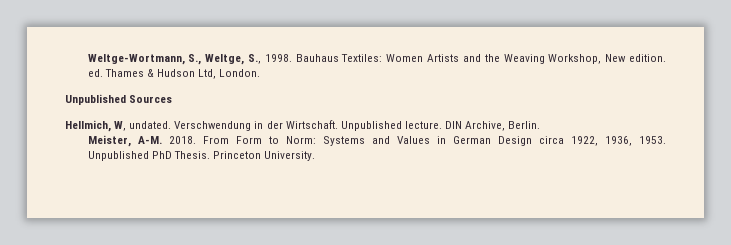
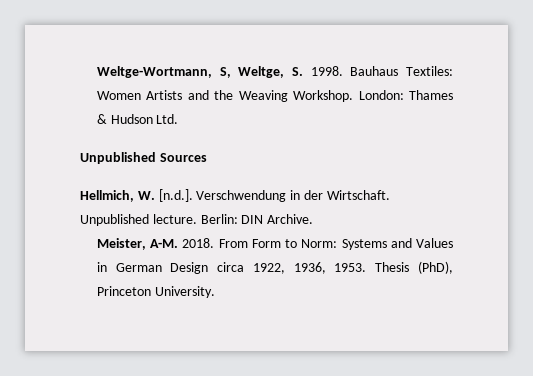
[188,54,261,65] S., Weltge, S., -> [219,66,303,78] S, Weltge, S.
[548,54,666,64] [87,69,103,77] Workshop, New edition. ed. -> [293,90,404,102] Workshop. London:
[197,69,261,79] Ltd, London. -> [156,114,179,124] Ltd.
[114,121,172,131] W, undated. -> [137,189,193,202] W. [n.d.].
[444,121,541,131] DIN Archive, Berlin. -> [200,214,314,224] Berlin: DIN Archive.
[87,151,210,161] Unpublished PhD Thesis. -> [375,261,453,274] Thesis (PhD),

